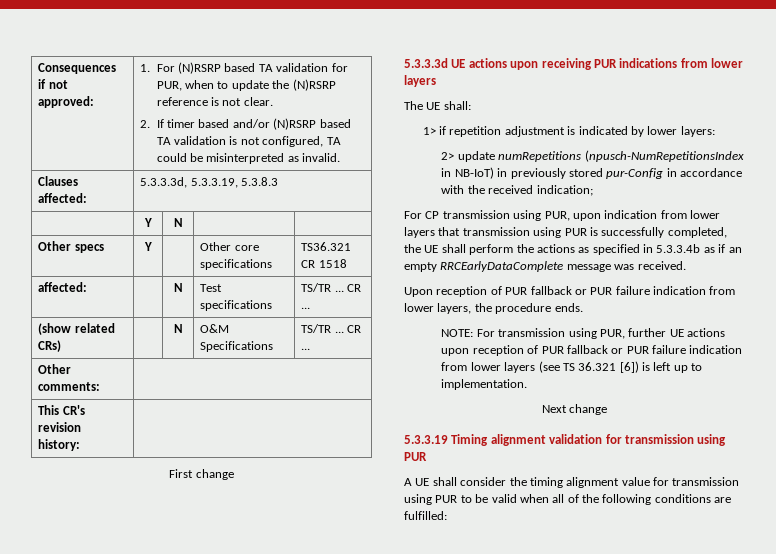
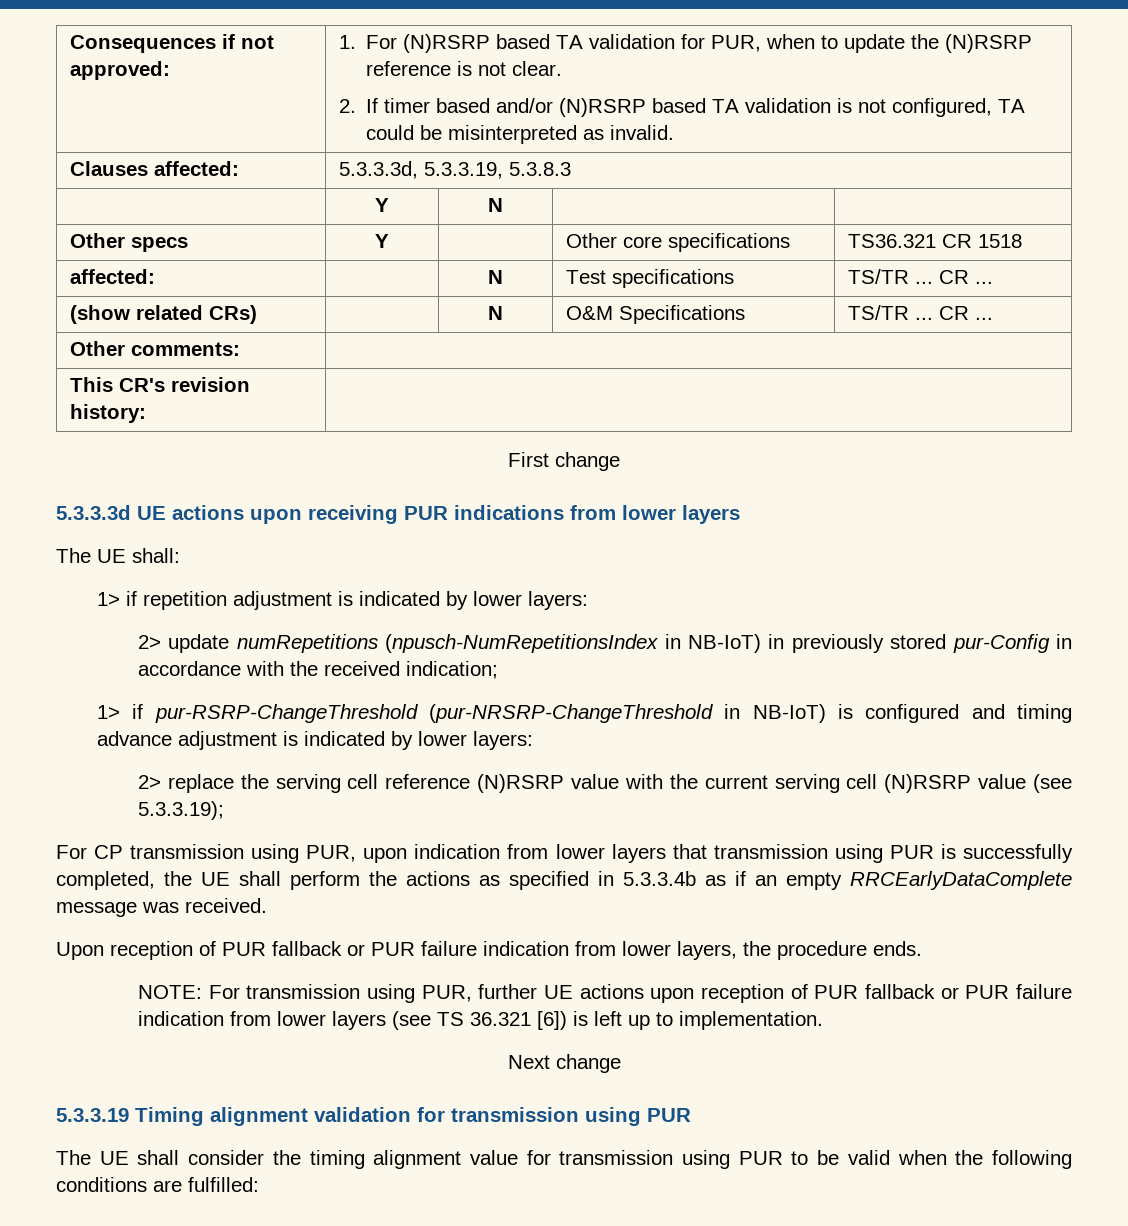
(593, 190) none -> [96,704,1072,723] [96,731,533,750] [137,774,1072,793] [137,801,224,820] // 1> if pur-RSRP-ChangeThreshold (pur-NRSRP-ChangeThreshold in NB-IoT) is configured and timing advance adjustment is indicated by lower layers: // 2> replace the serving cell reference (N)RSRP value with the current serving cell (N)RSRP value (see 5.3.3.19);
[404,478,412,486] A -> [56,1150,91,1165] The
[552,494,579,503] all of -> (947, 1157) none

